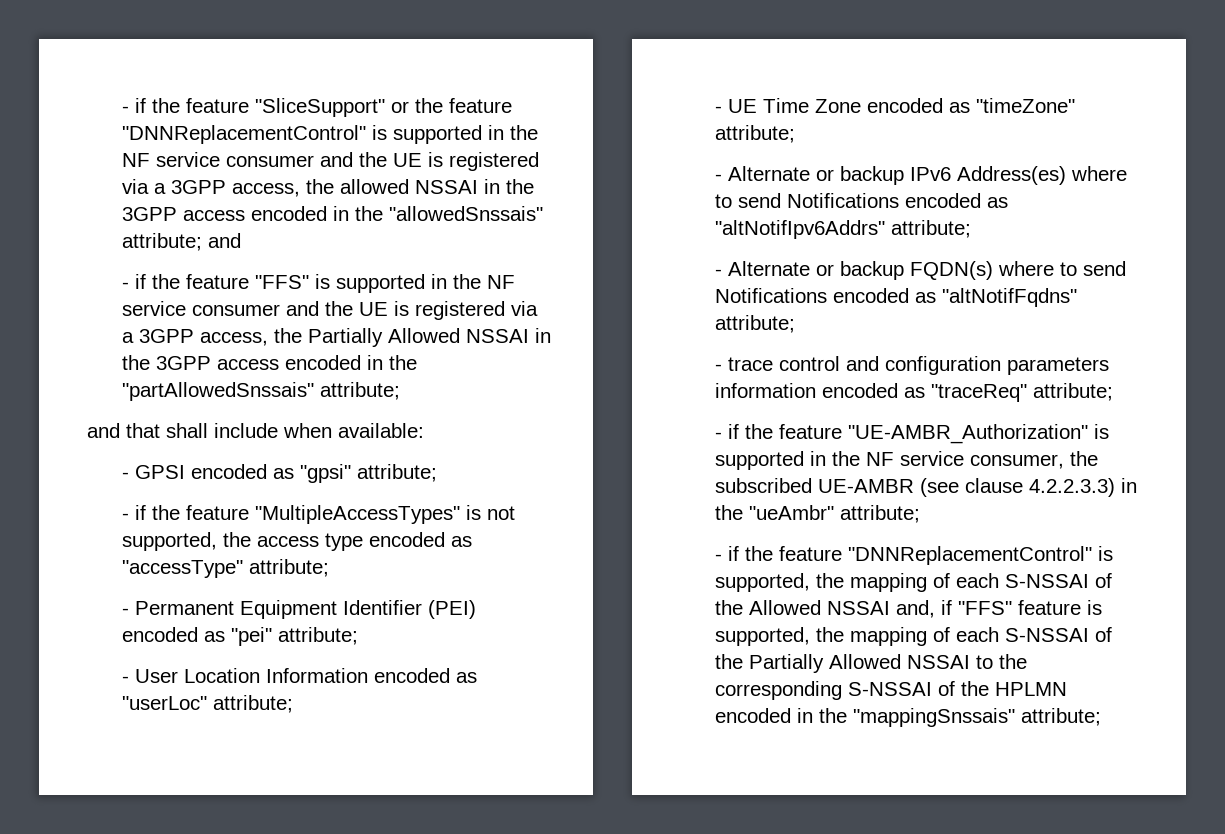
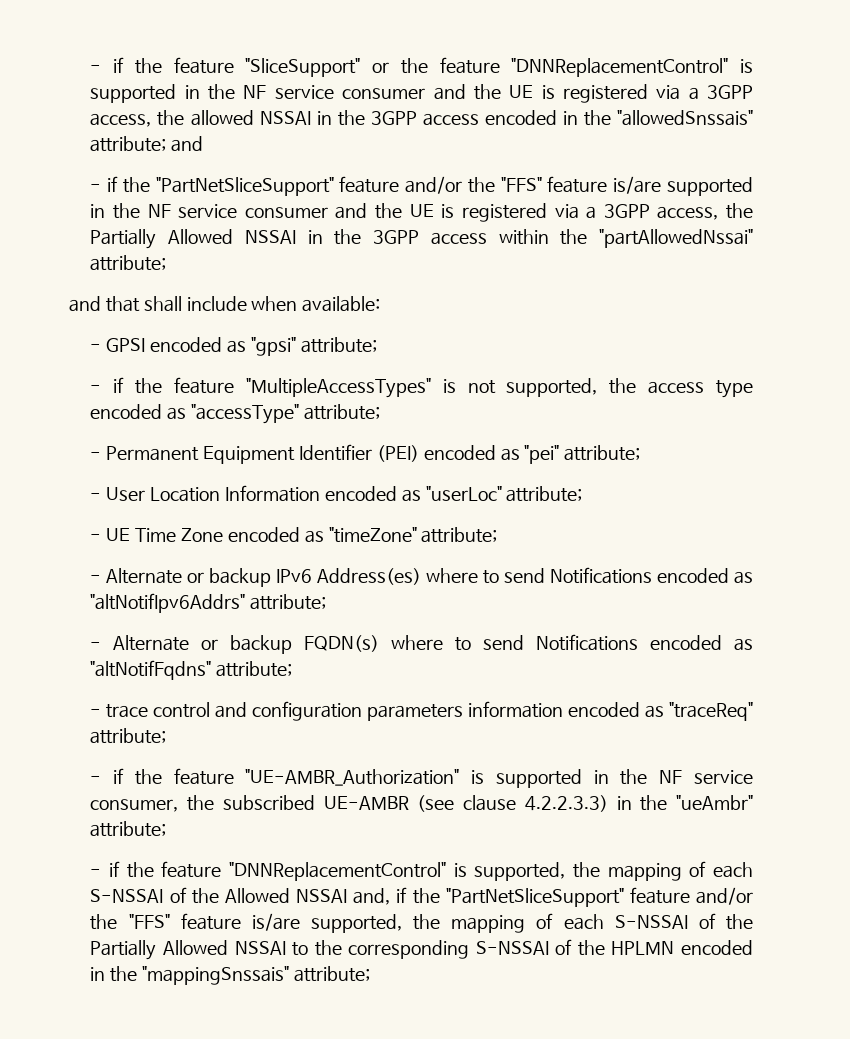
[185,274,330,289] feature "FFS" is -> [155,176,662,196] "PartNetSliceSupport" feature and/or the "FFS" feature is/are
[284,355,417,370] [121,382,314,401] encoded in the "partAllowedSnssais" -> [498,229,753,248] within the "partAllowedNssai"
[957,600,1102,615] "FFS" feature is -> [412,887,754,907] [90,913,300,931] the "PartNetSliceSupport" feature and/or the "FFS" feature is/are

